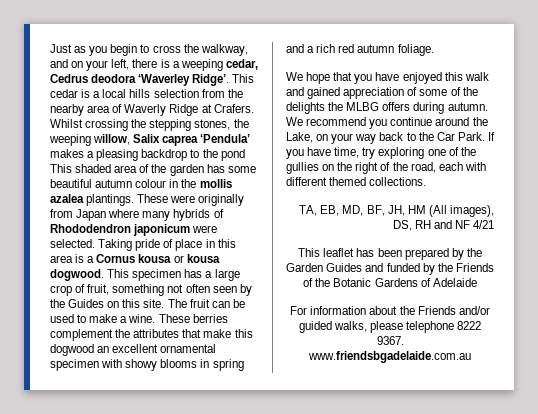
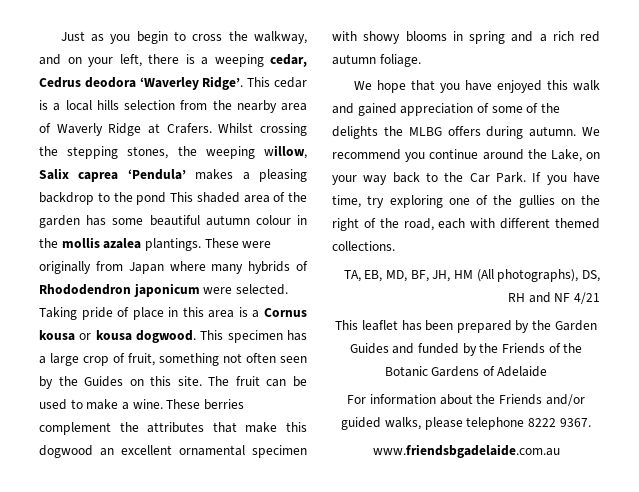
[450,205,494,217] images), -> [497,269,579,282] photographs),

